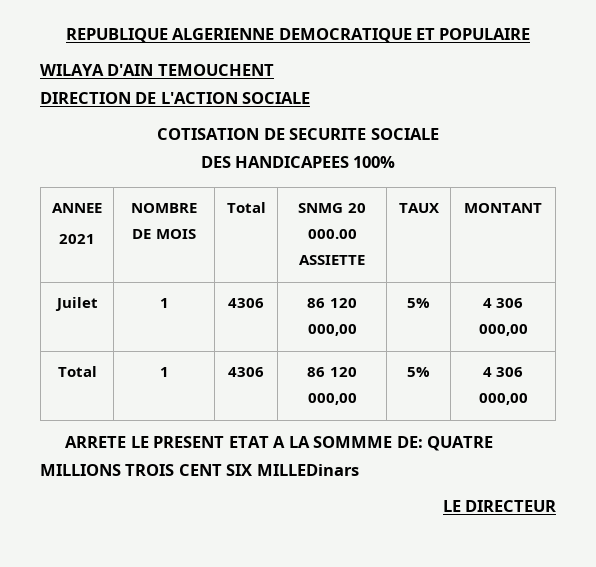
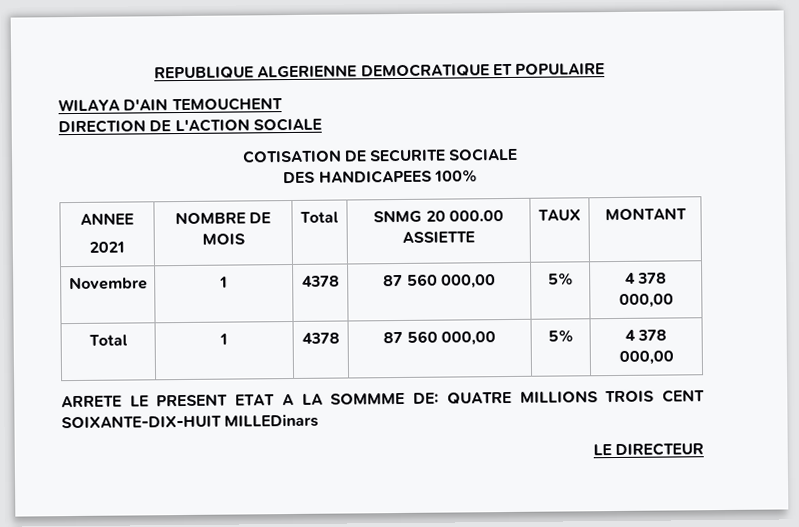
[54,297,98,311] [159,298,169,308] [228,298,264,308] [307,298,357,308] [307,324,357,336] [407,298,430,308] [482,298,524,308] Juilet | 1 | 4306 | 86 120 000,00 | 5% | 4 306 -> [68,276,148,291] [219,276,228,288] [301,275,340,287] [383,273,496,289] [547,272,574,286] [624,272,668,284] Novembre | 1 | 4378 | 87 560 000,00 | 5% | 4 378
[228,367,264,377] [307,367,357,377] [307,393,357,405] [407,367,430,377] [482,367,524,377] 4306 | 86 120 000,00 | 5% | 4 306 -> [301,332,340,344] [383,330,496,346] [547,329,574,343] [624,329,668,341] 4378 | 87 560 000,00 | 5% | 4 378
[226,464,253,476] SIX -> [61,414,222,429] SOIXANTE-DIX-HUIT

